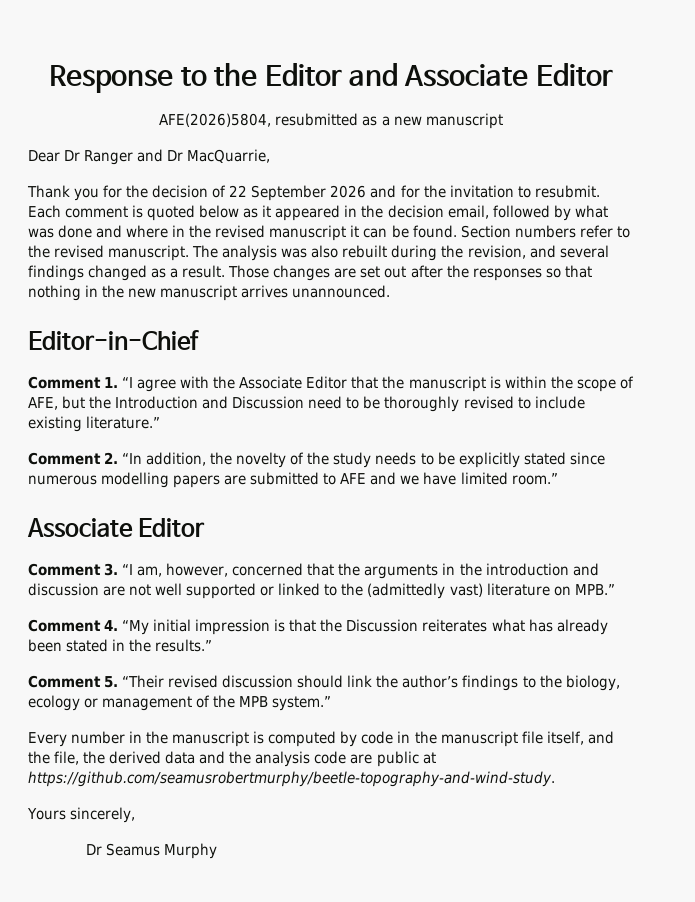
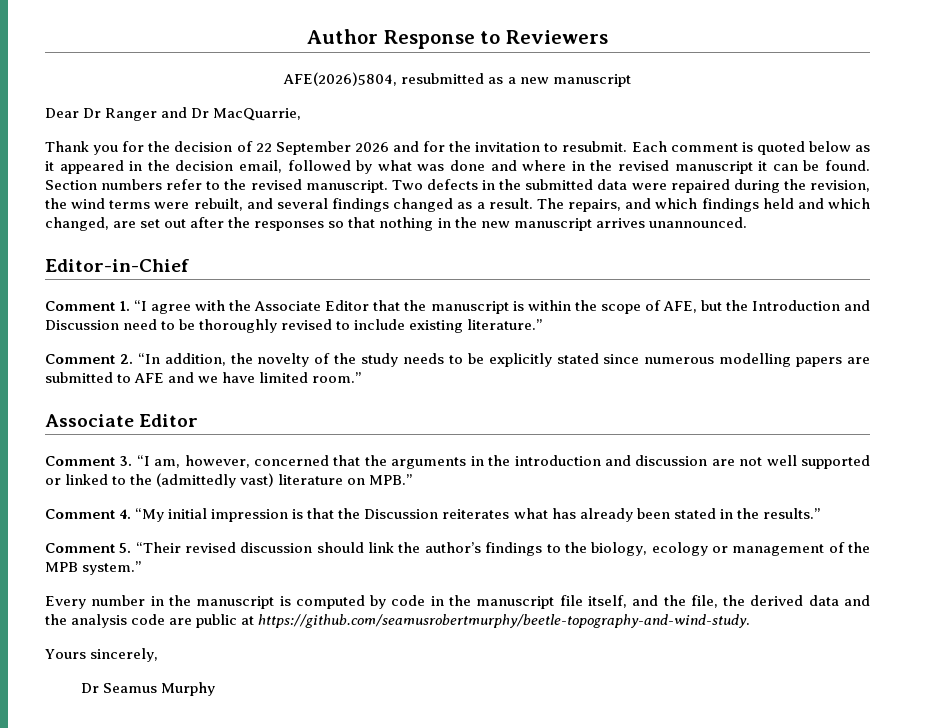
(49, 79) none -> [307,29,379,44] Author
[214,63,613,87] the Editor and Associate Editor -> [505,30,608,44] Reviewers
[192,245,526,261] The analysis was also rebuilt during the revision, -> [391,179,871,193] [45,198,243,211] Two defects in the submitted data were repaired during the revision, the wind terms were rebuilt,
[228,265,331,281] Those changes -> [536,198,870,212] [45,217,109,231] The repairs, and which findings held and which changed,

